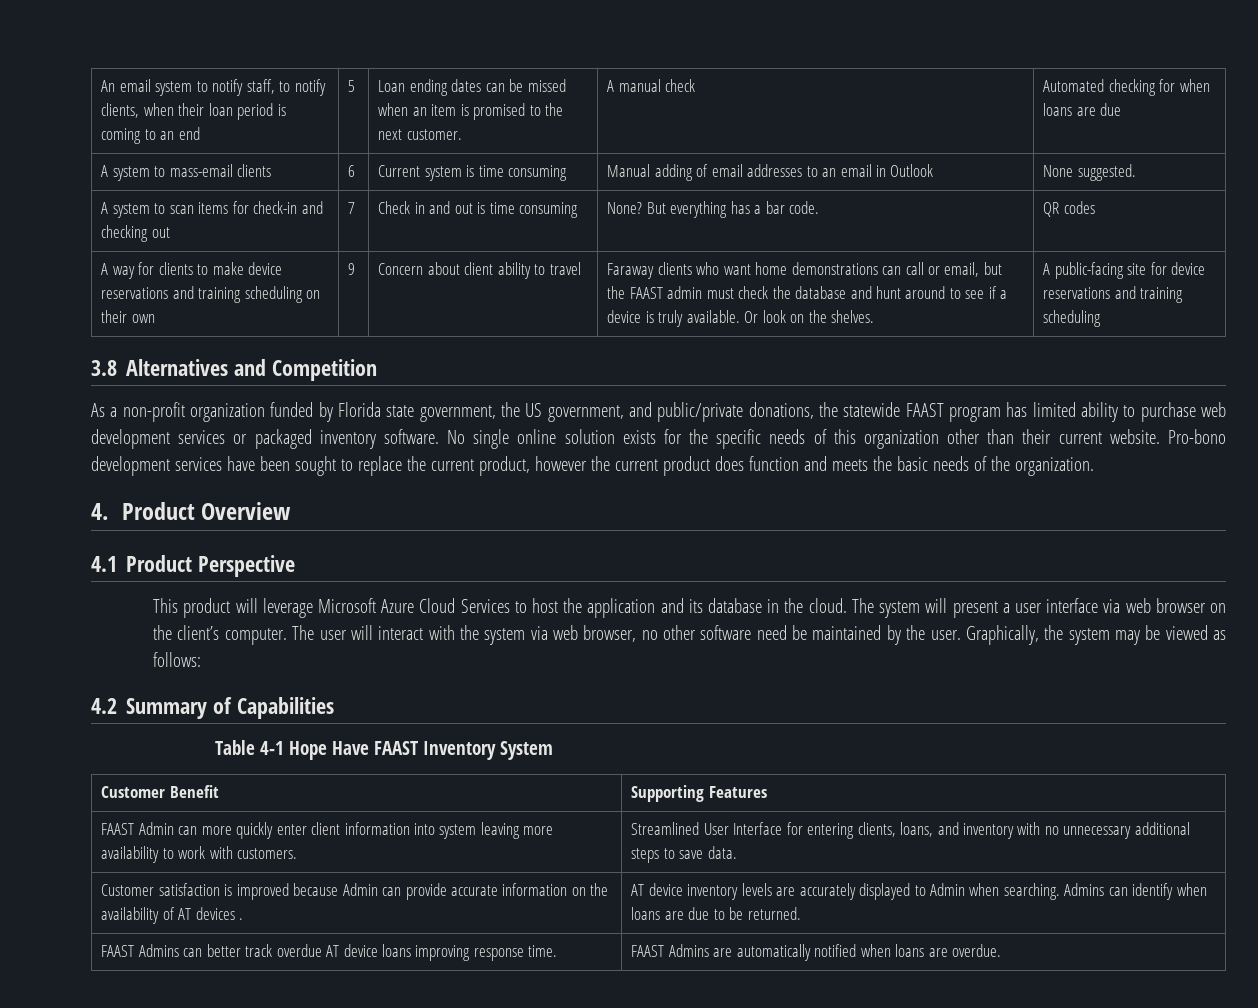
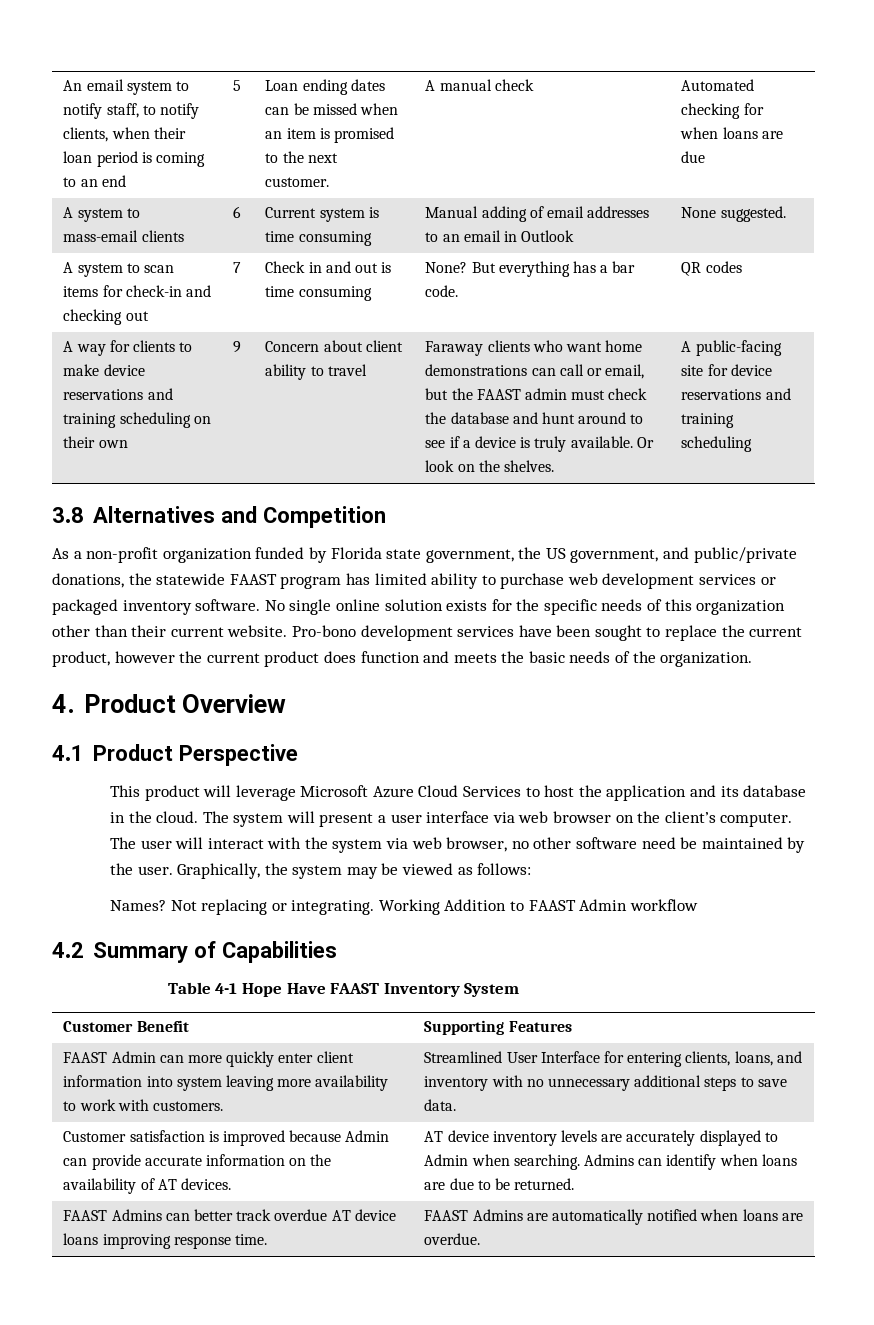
(202, 659) none -> [109,899,698,915] // Names? Not replacing or integrating. Working Addition to FAAST Admin workflow
[195,907,244,920] devices . -> [181,1178,232,1190] devices.

